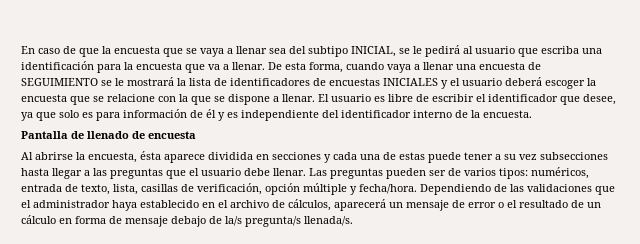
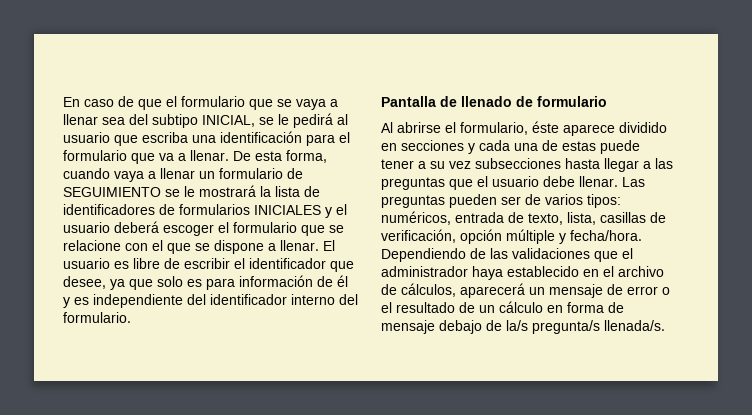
[102,46,160,54] la encuesta -> [166,96,245,107] el formulario
[124,62,182,70] la encuesta -> [339,132,350,143] [63,150,127,161] el formulario
[456,62,525,70] una encuesta -> [199,168,283,179] un formulario
[329,78,380,86] encuestas -> [179,204,250,215] formularios
[587,78,596,86] [21,94,67,102] la encuesta -> [218,222,297,233] el formulario
[179,94,188,102] la -> [152,240,163,251] el
[455,110,532,118] de la encuesta. -> [339,294,358,305] [63,312,131,323] del formulario.
[148,131,196,139] encuesta -> [537,96,607,107] formulario
[76,151,253,163] la encuesta, ésta aparece dividida -> [445,121,667,136] el formulario, éste aparece dividido

